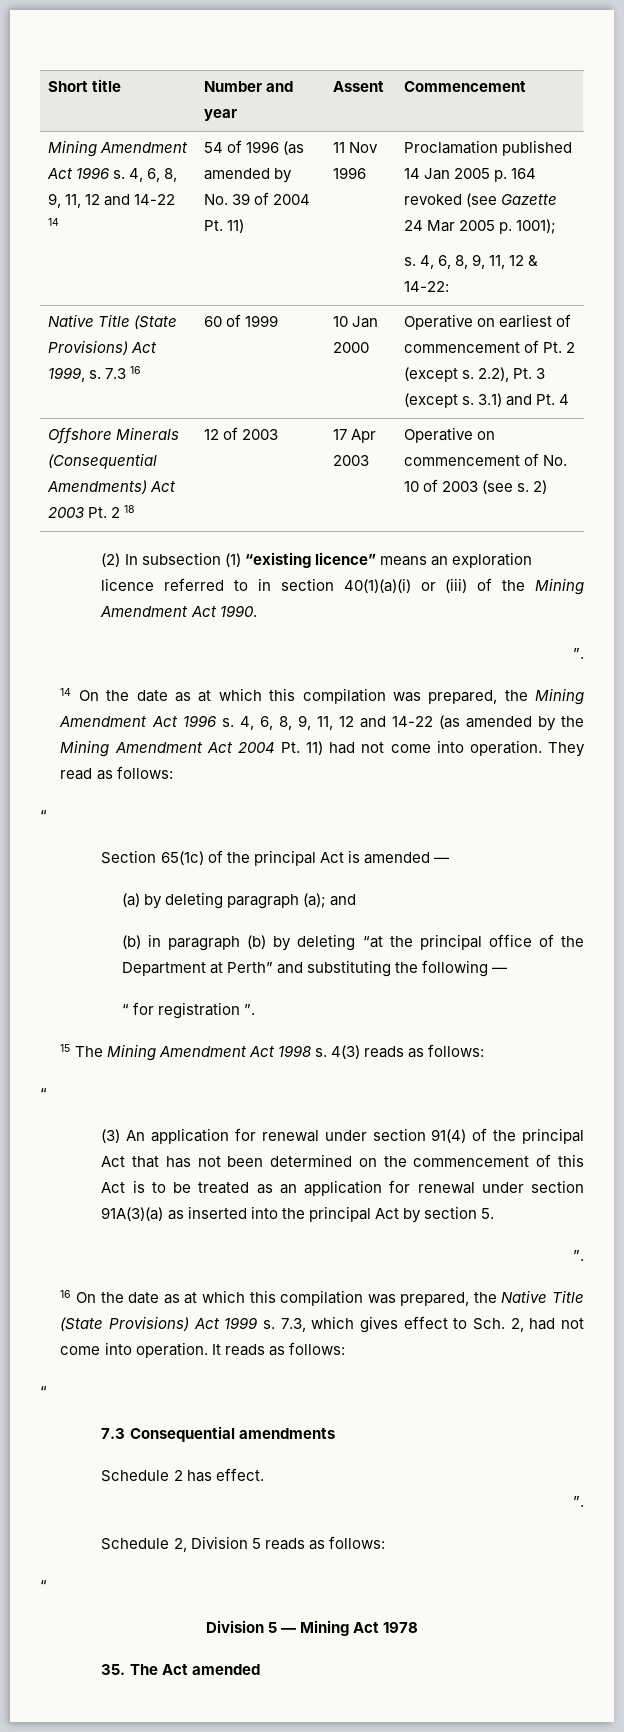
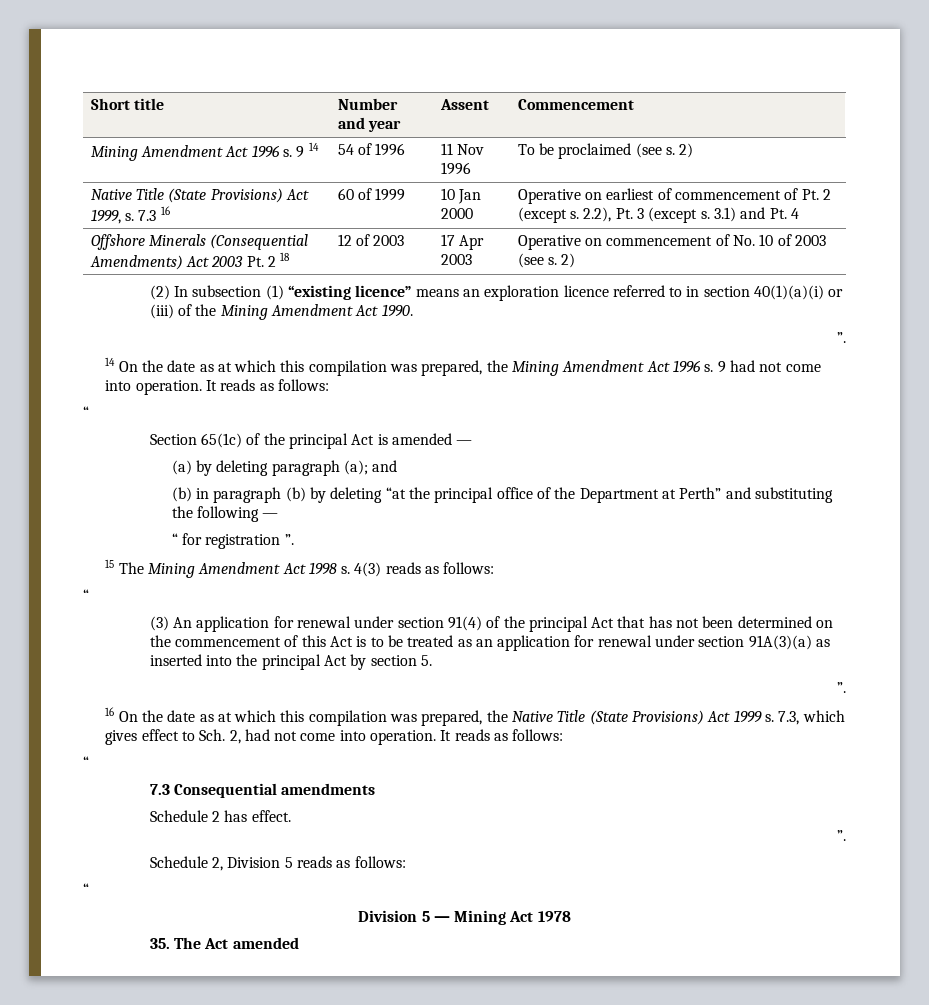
[128,168,178,182] [47,193,175,208] [47,218,59,226] [203,140,304,155] [203,168,292,183] [203,192,310,205] [203,219,244,233] [332,142,378,153] [332,167,366,179] [403,140,572,156] [403,168,536,182] [403,193,557,207] [403,219,556,234] [403,254,539,269] [403,281,449,292] 4, 6, 8, 9, 11, 12 and 14-22 14 | 54 of 1996 (as amended by No. 39 of 2004 Pt. 11) | 11 Nov 1996 | Proclamation published 14 Jan 2005 p. 164 revoked (see Gazette 24 Mar 2005 p. 1001); // s. 4, 6, 8, 9, 11, 12 & 14-22: -> [296,142,319,158] [337,143,406,156] [440,143,484,155] [440,162,471,175] [517,143,694,159] 9 14 | 54 of 1996 | 11 Nov 1996 | To be proclaimed (see s. 2)
[239,715,585,731] [60,740,586,757] [60,768,93,780] 4, 6, 8, 9, 11, 12 and 14-22 (as amended by the Mining Amendment Act 2004 Pt. 11) had not come into operation. They read -> [717,360,821,373] [105,379,256,395] 9 had not come into operation. It reads

